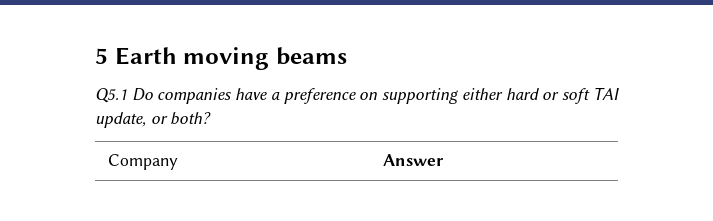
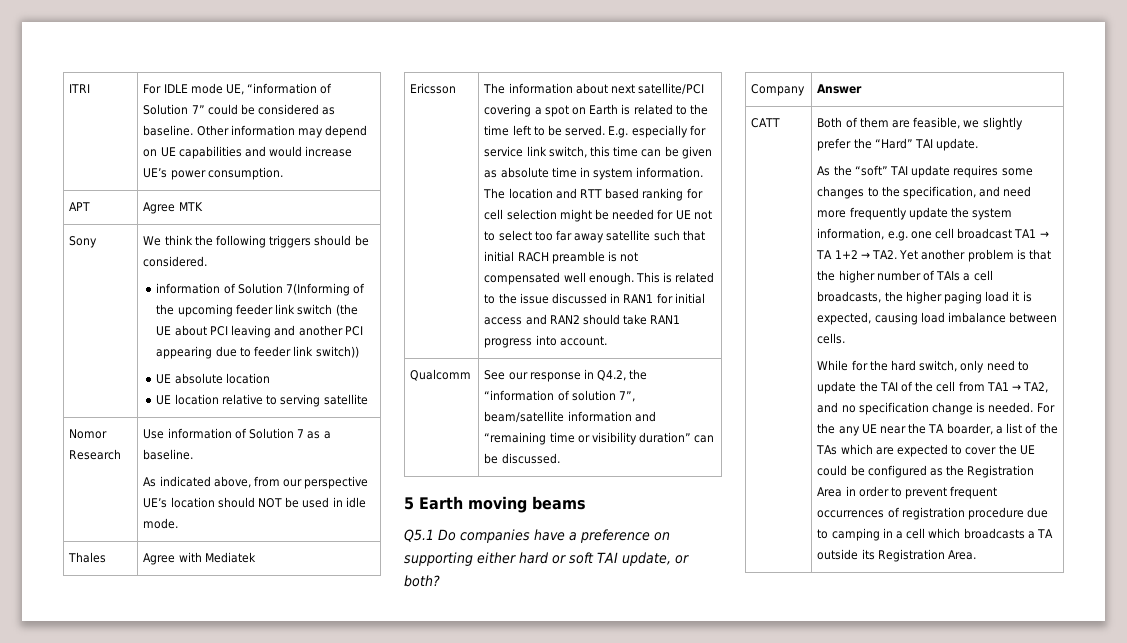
(95, 56) none -> [69,84,91,93] [143,83,333,95] [143,104,336,115] [143,125,368,138] [143,146,353,159] [143,167,283,180] [69,202,91,211] [143,202,203,214] [69,236,98,248] [143,235,369,248] [143,256,208,267] [156,283,366,296] [156,304,358,317] [156,325,363,338] [156,346,359,359] [156,373,270,384] [156,394,368,407] [69,429,108,439] [69,449,122,460] [143,428,331,439] [143,449,194,460] [143,476,369,489] [143,497,366,508] [143,518,179,529] [68,552,107,563] [143,552,256,565] [410,83,457,94] [483,83,705,95] [484,104,709,117] [484,125,706,138] [484,146,712,159] [484,167,704,180] [483,188,703,201] [484,209,712,222] [484,230,705,243] [484,251,639,264] [484,272,715,285] [484,293,705,304] [484,314,681,325] [484,335,607,348] [410,369,472,381] [484,369,648,382] [484,390,636,402] [484,411,656,423] [484,432,715,445] [484,453,560,464] ITRI | For IDLE mode UE, “information of Solution 7” could be considered as baseline. Other information may depend on UE capabilities and would increase UE’s power consumption. // APT | Agree MTK // Sony | We think the following triggers should be considered. // information of Solution 7(Informing of the upcoming feeder link switch (the UE about PCI leaving and another PCI appearing due to feeder link switch)) // UE absolute location // UE location relative to serving satellite // Nomor Research | Use information of Solution 7 as a baseline. // As indicated above, from our perspective UE’s location should NOT be used in idle mode. // Thales | Agree with Mediatek // Ericsson | The information about next satellite/PCI covering a spot on Earth is related to the time left to be served. E.g. especially for service link switch, this time can be given as absolute time in system information. The location and RTT based ranking for cell selection might be needed for UE not to select too far away satellite such that initial RACH preamble is not compensated well enough. This is related to the issue discussed in RAN1 for initial access and RAN2 should take RAN1 progress into account. // Qualcomm | See our response in Q4.2, the “information of solution 7”, beam/satellite information and “remaining time or visibility duration” can be discussed. //
(444, 160) none -> [751,118,781,128] [817,117,1023,130] [817,138,979,151] [817,165,1033,178] [817,186,1032,199] [817,207,1013,220] [817,228,1049,241] [816,249,1052,262] [817,270,993,283] [817,291,1032,304] [817,312,1058,325] [817,333,846,344] [817,360,1029,373] [817,381,1049,394] [817,402,1055,415] [817,423,1058,436] [816,444,1035,457] [817,465,1035,478] [817,486,998,499] [817,507,1049,520] [817,528,1054,541] [817,549,977,562] // CATT | Both of them are feasible, we slightly prefer the “Hard” TAI update. // As the “soft” TAI update requires some changes to the specification, and need more frequently update the system information, e.g. one cell broadcast TA1 → TA 1+2 → TA2. Yet another problem is that the higher number of TAIs a cell broadcasts, the higher paging load it is expected, causing load imbalance between cells. // While for the hard switch, only need to update the TAI of the cell from TA1 → TA2, and no specification change is needed. For the any UE near the TA boarder, a list of the TAs which are expected to cover the UE could be configured as the Registration Area in order to prevent frequent occurrences of registration procedure due to camping in a cell which broadcasts a TA outside its Registration Area.

